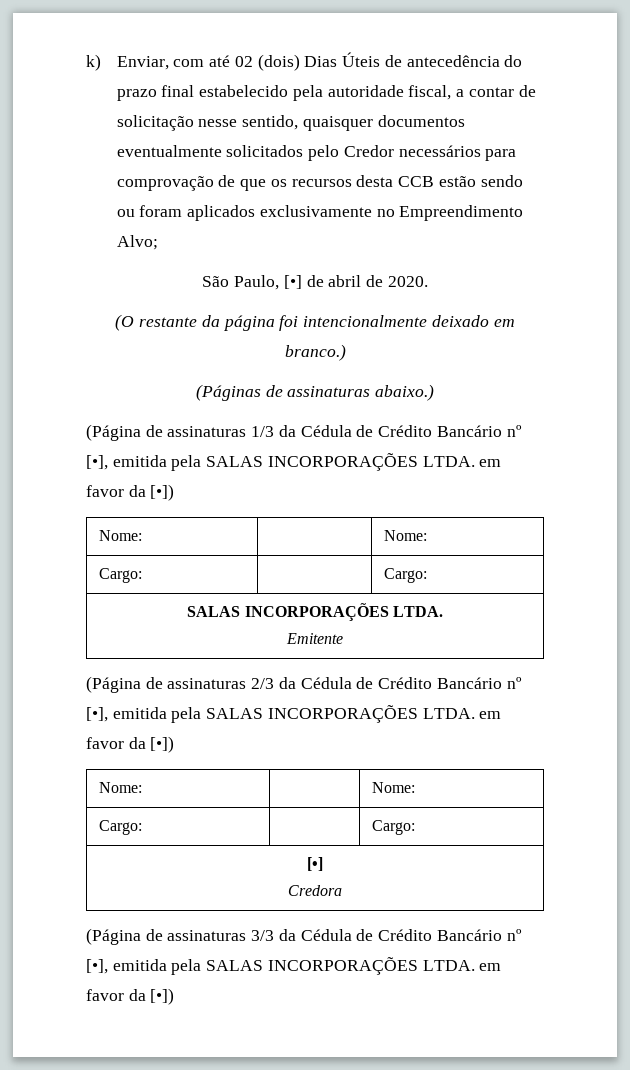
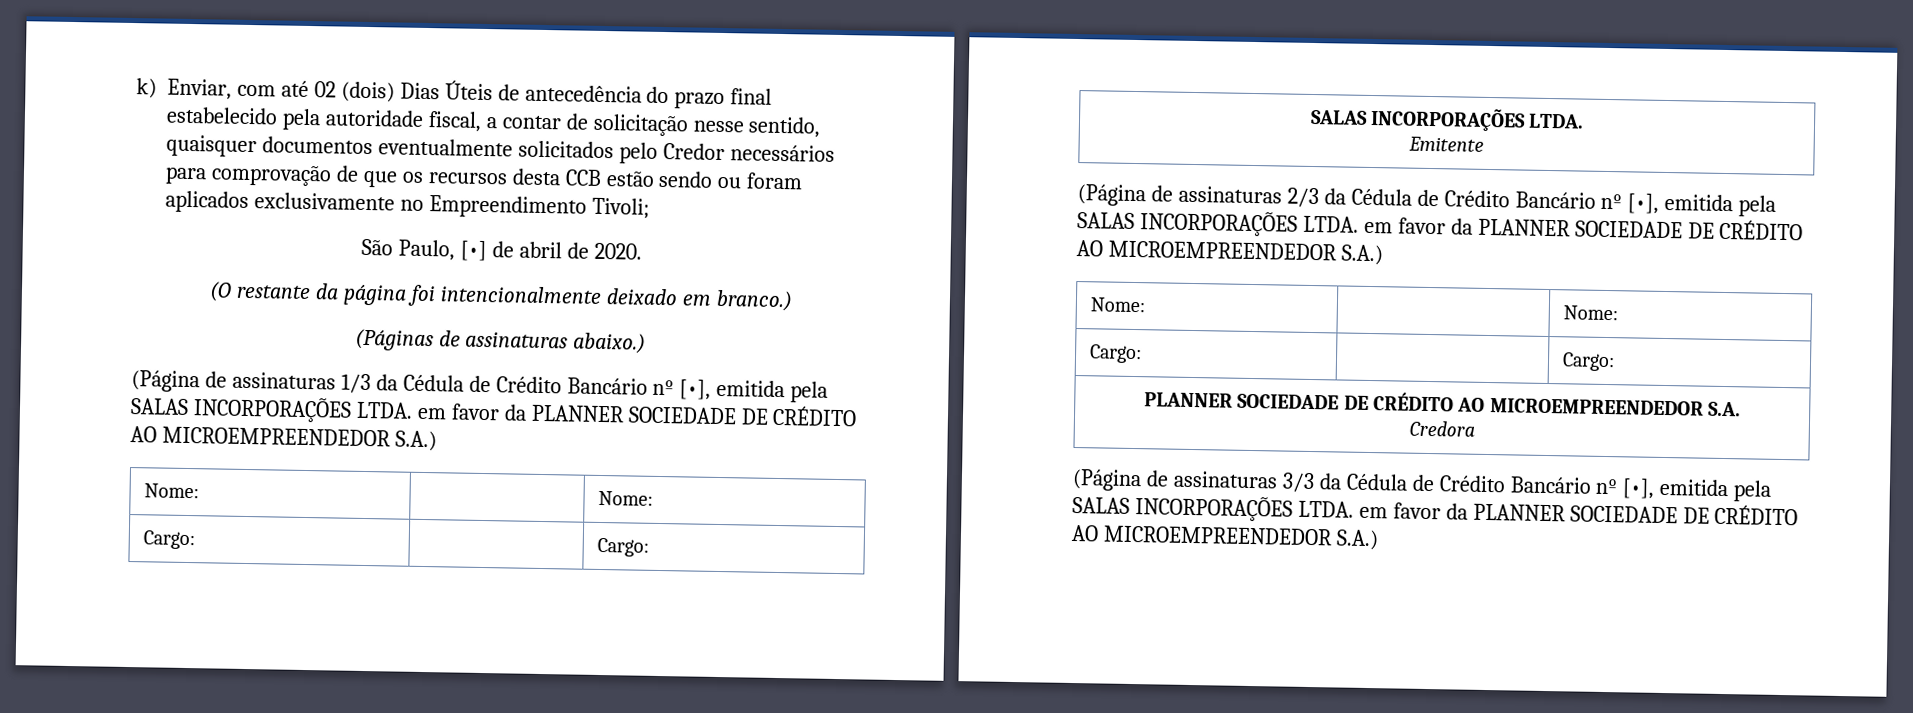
[116,235,158,250] Alvo; -> [591,197,650,219] Tivoli;
[150,484,175,501] [•]) -> [530,404,858,427] [130,426,437,452] PLANNER SOCIEDADE DE CRÉDITO AO MICROEMPREENDEDOR S.A.)
[150,736,175,753] [98,782,142,793] [371,782,415,793] [98,820,142,835] [371,820,415,835] [307,857,323,871] [•]) // Nome: | | Nome: // Cargo: | | Cargo: // [•] -> [1477,218,1804,241] [1076,240,1383,266] [1090,297,1147,313] [1563,305,1619,321] [1089,344,1143,364] [1562,352,1616,372] [1143,392,1742,417] PLANNER SOCIEDADE DE CRÉDITO AO MICROEMPREENDEDOR S.A.) // Nome: | | Nome: // Cargo: | | Cargo: // PLANNER SOCIEDADE DE CRÉDITO AO MICROEMPREENDEDOR S.A.
[150,988,175,1005] [•]) -> [1472,503,1799,526] [1071,524,1379,551] PLANNER SOCIEDADE DE CRÉDITO AO MICROEMPREENDEDOR S.A.)

